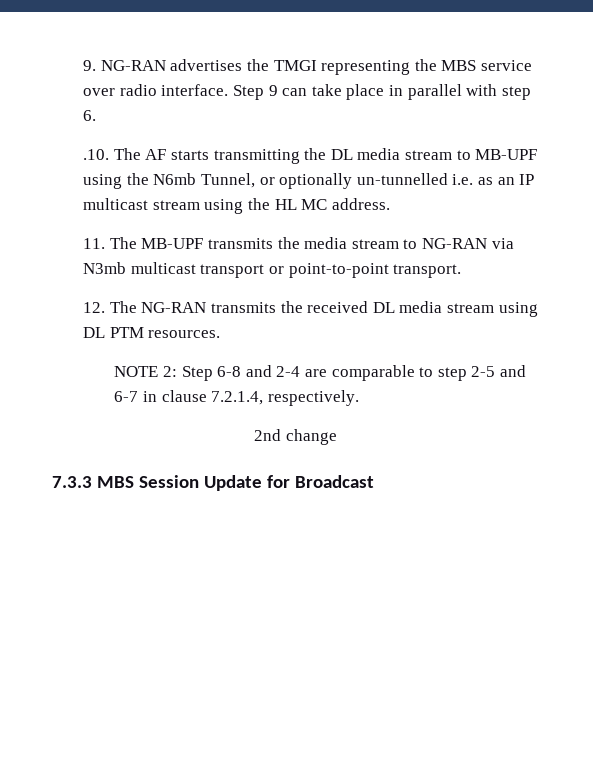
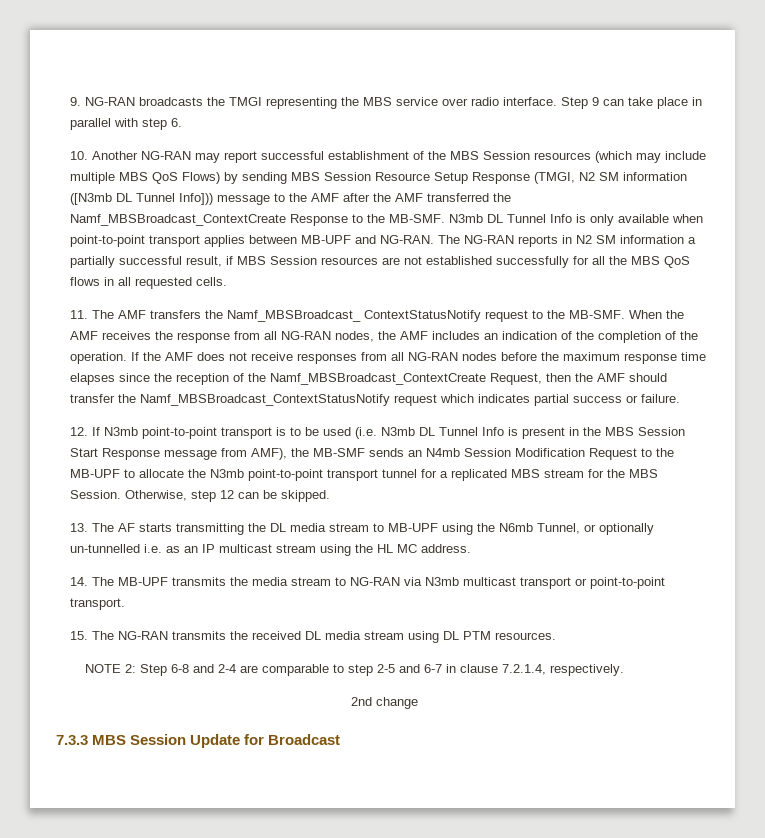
[170,59,243,71] advertises -> [139,97,204,106] broadcasts
[83,149,110,160] .10. -> [70,151,707,163] [70,172,688,184] [70,193,512,205] [70,214,704,226] [70,235,697,247] [70,256,691,268] [70,277,228,289] [70,310,685,322] [70,331,699,343] [70,352,707,364] [70,373,668,385] [70,394,681,406] [70,427,686,439] [70,448,675,460] [70,469,659,481] [70,490,331,502] [70,523,89,532] 10. Another NG-RAN may report successful establishment of the MBS Session resources (which may include multiple MBS QoS Flows) by sending MBS Session Resource Setup Response (TMGI, N2 SM information ([N3mb DL Tunnel Info])) message to the AMF after the AMF transferred the Namf_MBSBroadcast_ContextCreate Response to the MB-SMF. N3mb DL Tunnel Info is only available when point-to-point transport applies between MB-UPF and NG-RAN. The NG-RAN reports in N2 SM information a partially successful result, if MBS Session resources are not established successfully for all the MBS QoS flows in all requested cells. // 11. The AMF transfers the Namf_MBSBroadcast_ ContextStatusNotify request to the MB-SMF. When the AMF receives the response from all NG-RAN nodes, the AMF includes an indication of the completion of the operation. If the AMF does not receive responses from all NG-RAN nodes before the maximum response time elapses since the reception of the Namf_MBSBroadcast_ContextCreate Request, then the AMF should transfer the Namf_MBSBroadcast_ContextStatusNotify request which indicates partial success or failure. // 12. If N3mb point-to-point transport is to be used (i.e. N3mb DL Tunnel Info is present in the MBS Session Start Response message from AMF), the MB-SMF sends an N4mb Session Modification Request to the MB-UPF to allocate the N3mb point-to-point transport tunnel for a replicated MBS stream for the MBS Session. Otherwise, step 12 can be skipped. // 13.
[83,238,106,249] 11. -> [70,577,89,586] 14.
[83,302,106,313] 12. -> [70,631,89,640] 15.

